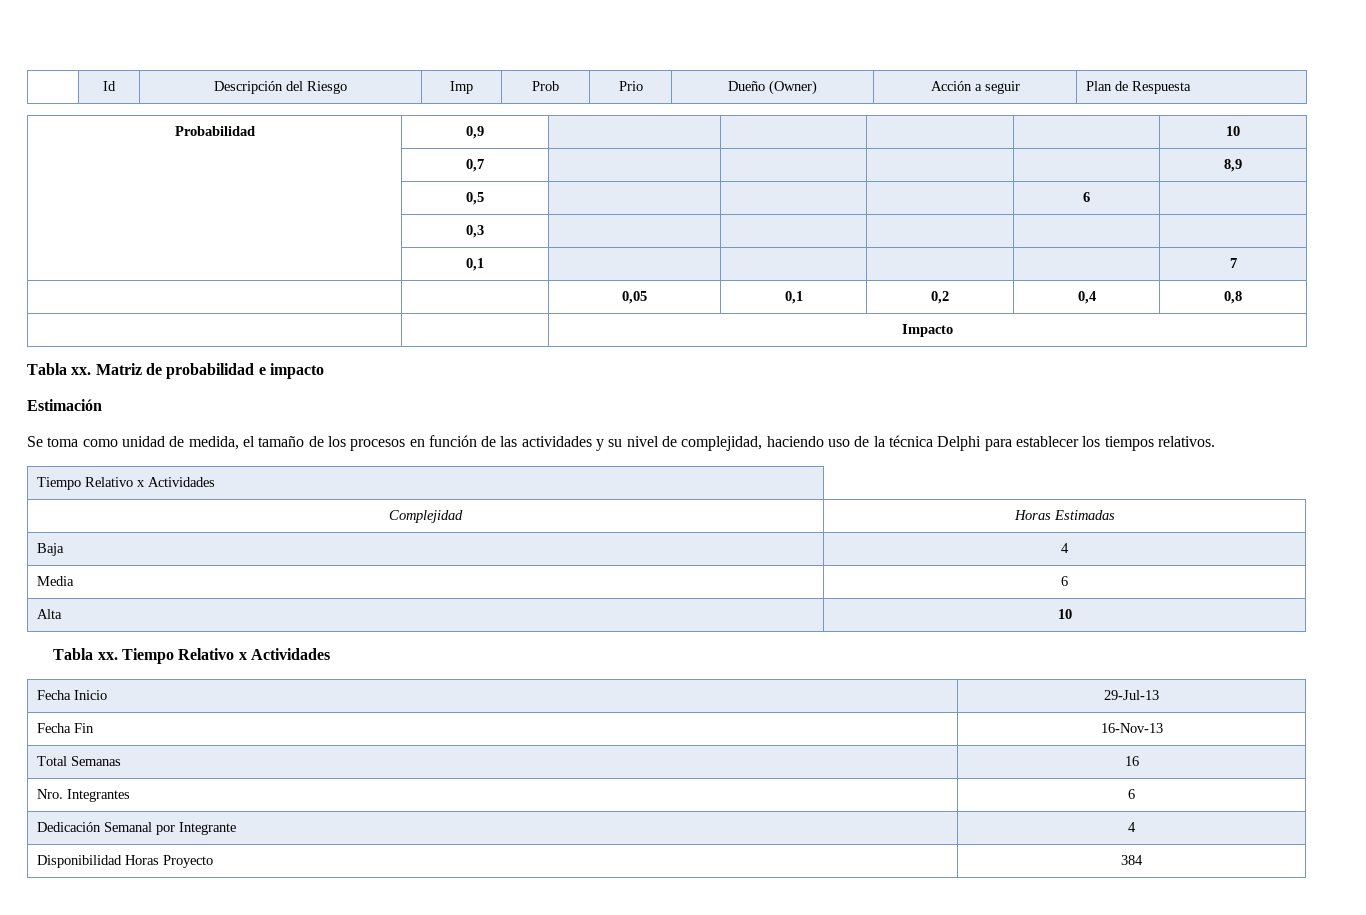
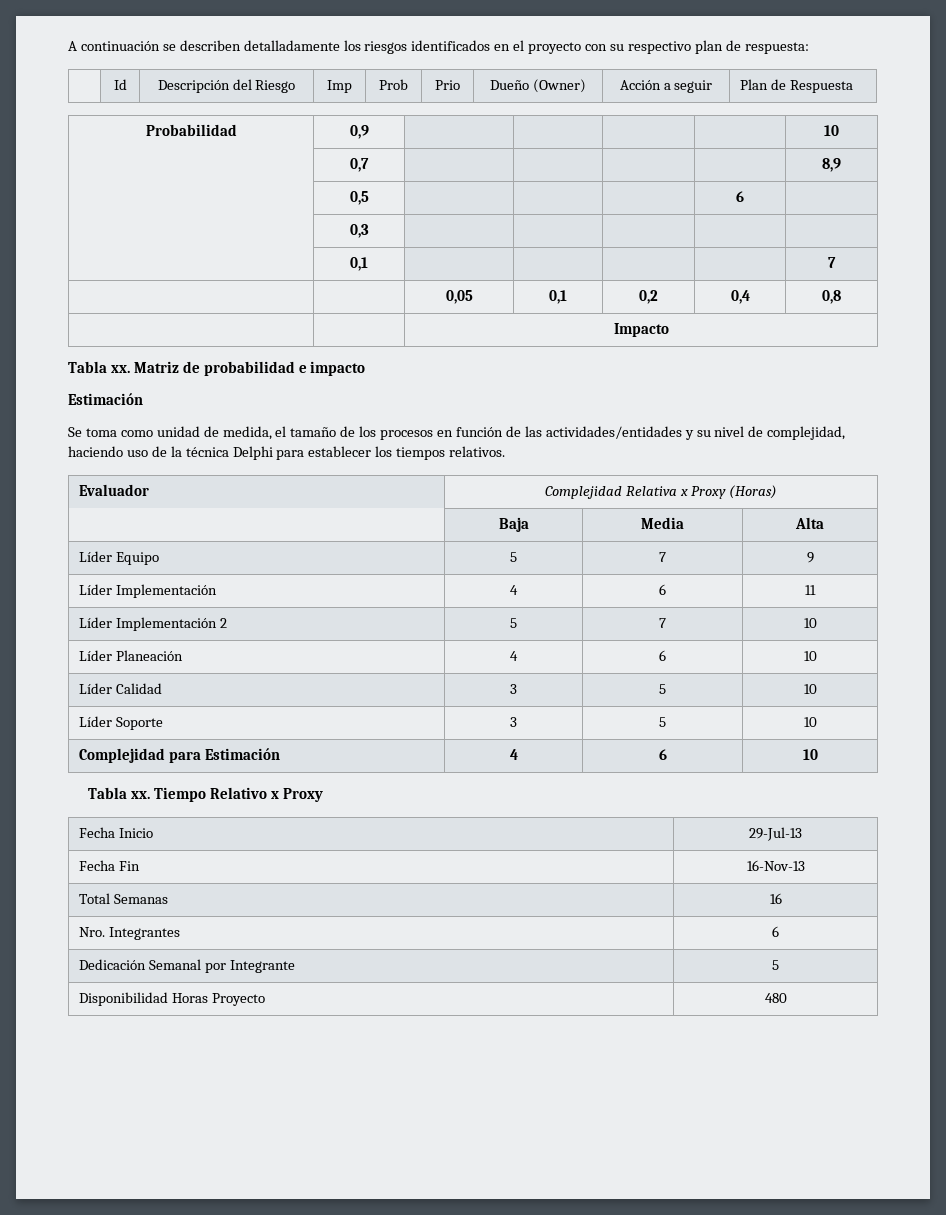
(103, 86) none -> [68,40,809,54] A continuación se describen detalladamente los riesgos identificados en el proyecto con su respectivo plan de respuesta: //
[521,436,592,447] actividades -> [545,426,682,439] actividades/entidades
[37,477,216,490] [389,510,463,523] [1013,510,1115,520] [37,543,65,556] [1061,543,1069,553] [37,576,75,586] [1061,576,1068,586] [37,609,63,619] Tiempo Relativo x Actividades // Complejidad | Horas Estimadas // Baja | 4 // Media | 6 // Alta -> [79,484,150,496] [544,485,778,499] [498,517,529,532] [641,517,684,529] [795,517,824,529] [79,551,160,565] [510,552,517,562] [659,552,666,562] [806,552,814,563] [79,584,218,598] [510,585,518,595] [659,584,666,595] [805,585,816,595] [79,617,228,631] [510,618,517,628] [659,618,666,628] [803,618,817,628] [79,650,184,661] [510,651,518,661] [659,650,666,661] [803,651,817,661] [79,683,163,694] [510,684,517,694] [659,684,666,694] [803,684,817,694] [79,716,164,730] [510,717,517,727] [659,717,666,727] [803,717,817,727] [79,748,281,763] [509,749,518,760] [658,749,667,760] Evaluador | Complejidad Relativa x Proxy (Horas) // | Baja | Media | Alta // Líder Equipo | 5 | 7 | 9 // Líder Implementación | 4 | 6 | 11 // Líder Implementación 2 | 5 | 7 | 10 // Líder Planeación | 4 | 6 | 10 // Líder Calidad | 3 | 5 | 10 // Líder Soporte | 3 | 5 | 10 // Complejidad para Estimación | 4 | 6
[251,648,331,660] Actividades -> [282,788,323,802] Proxy
[1128,822,1136,832] 4 -> [772,960,779,970] 5
[1121,855,1143,865] 384 -> [764,993,787,1003] 480

